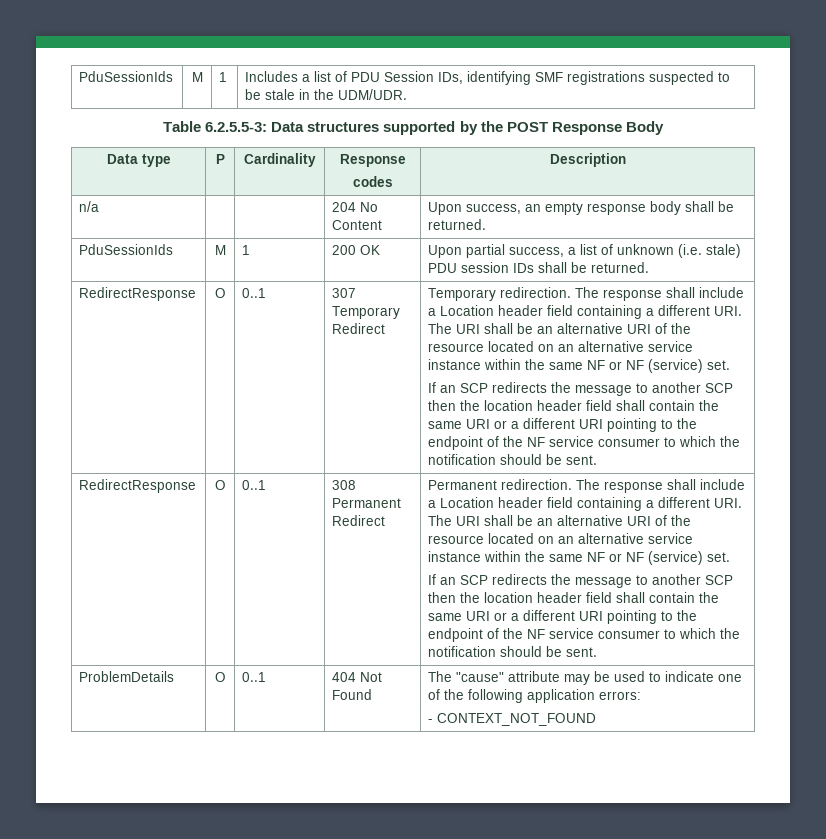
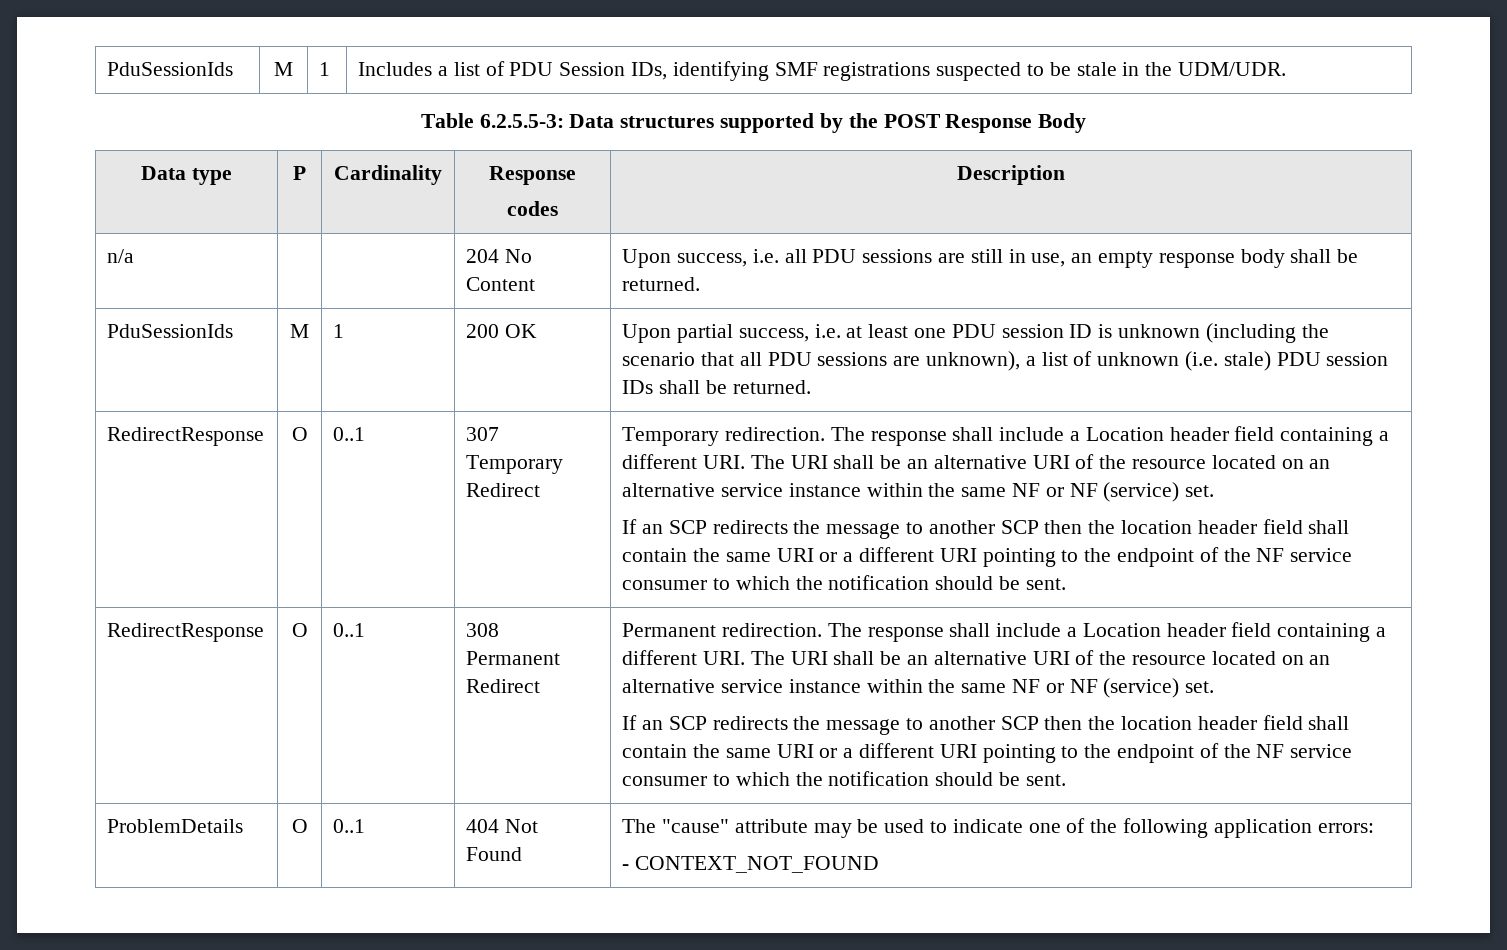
(522, 209) none -> [752,249,1066,267] i.e. all PDU sessions are still in use,
(565, 252) none -> [814,323,1329,343] [622,351,1020,371] i.e. at least one PDU session ID is unknown (including the scenario that all PDU sessions are unknown),

